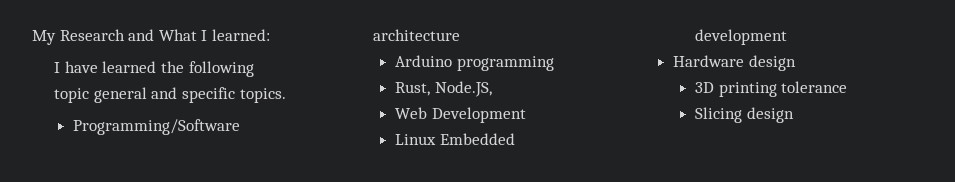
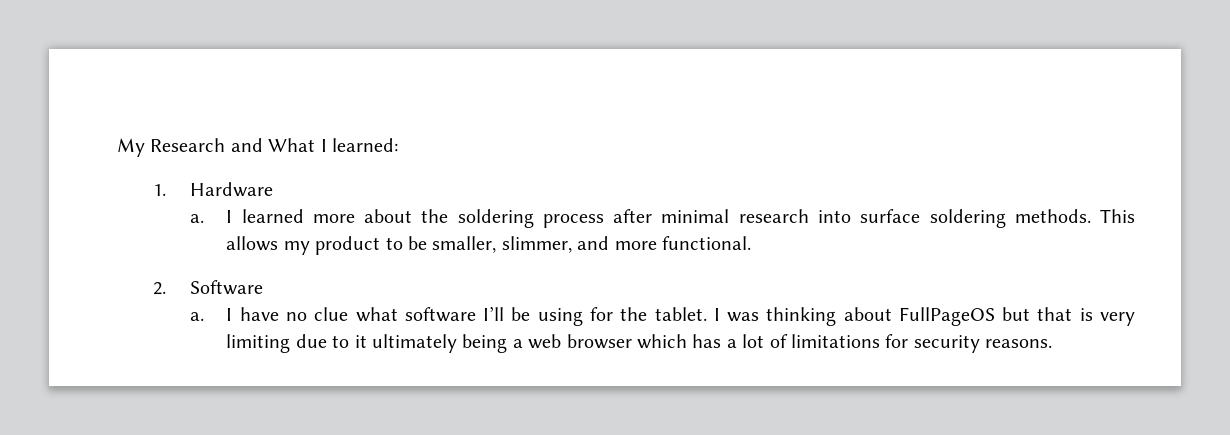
[54,61,254,77] [54,87,286,103] [72,119,240,135] [372,29,460,41] [395,55,554,71] [395,81,492,97] [395,107,526,123] [395,133,515,145] [695,29,788,45] [672,55,796,71] [695,81,848,97] [695,107,794,123] I have learned the following topic general and specific topics. // Programming/Software architecture // Arduino programming // Rust, Node.JS, // Web Development // Linux Embedded development // Hardware design // 3D printing tolerance // Slicing design -> [153,182,273,197] [189,209,1135,228] [226,236,752,255] [153,280,263,295] [189,306,1135,326] [226,334,1053,353] 1. Hardware // a. I learned more about the soldering process after minimal research into surface soldering methods. This allows my product to be smaller, slimmer, and more functional. // 2. Software // a. I have no clue what software I’ll be using for the tablet. I was thinking about FullPageOS but that is very limiting due to it ultimately being a web browser which has a lot of limitations for security reasons.

